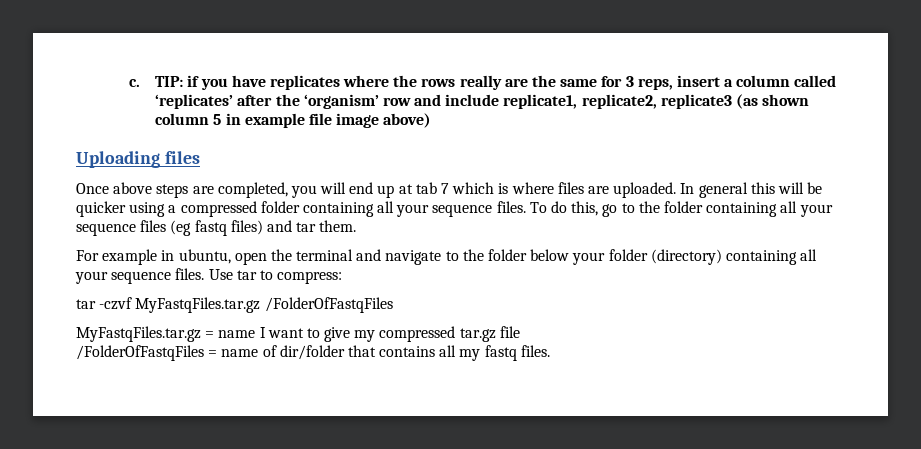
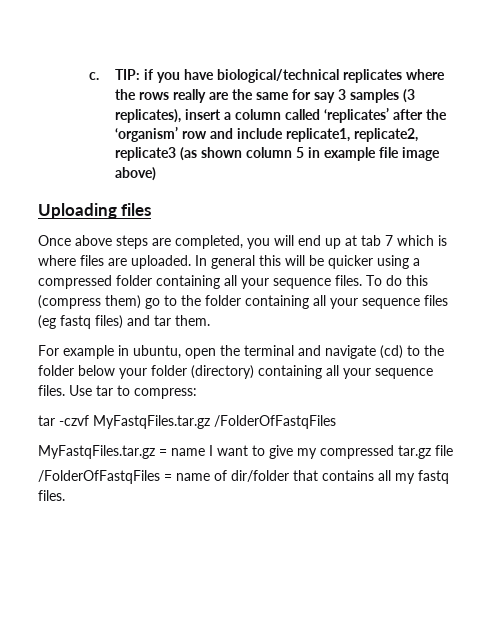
(266, 81) none -> [216,69,339,83] biological/technical
[625,76,673,90] 3 reps, -> [313,89,415,103] [114,109,181,123] say 3 samples (3 replicates),
[571,201,599,216] this, -> [406,275,428,286] [38,295,141,309] this (compress them)
(442, 257) none -> [380,345,403,359] (cd)

